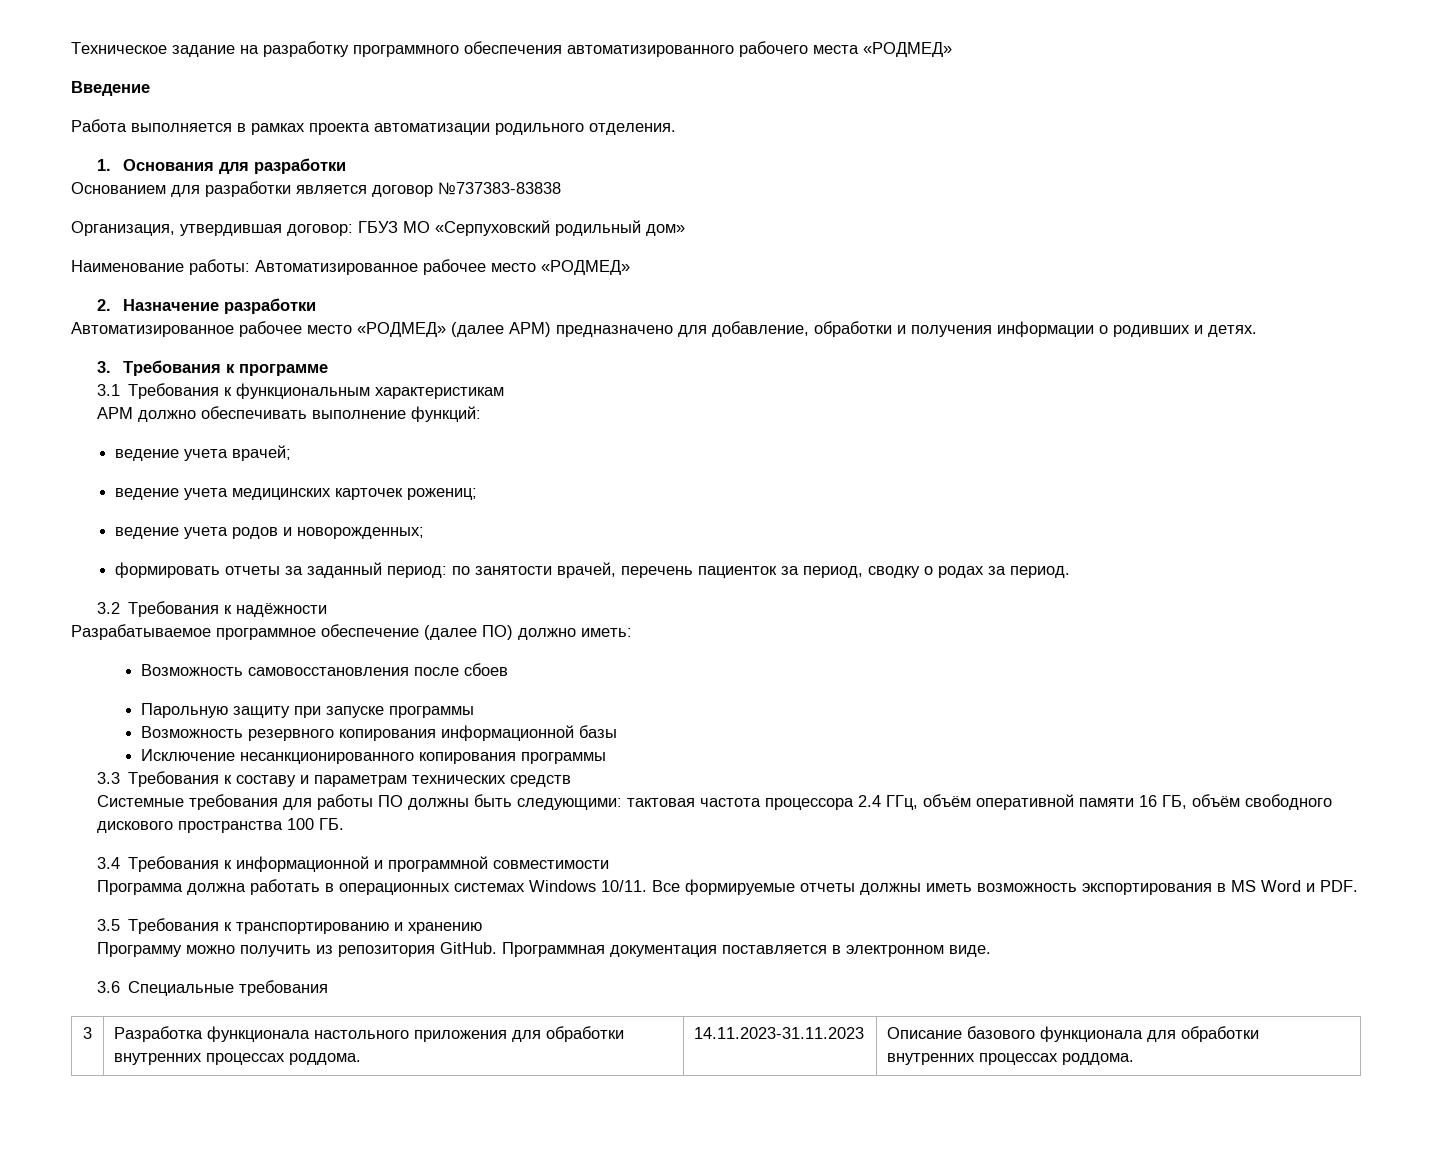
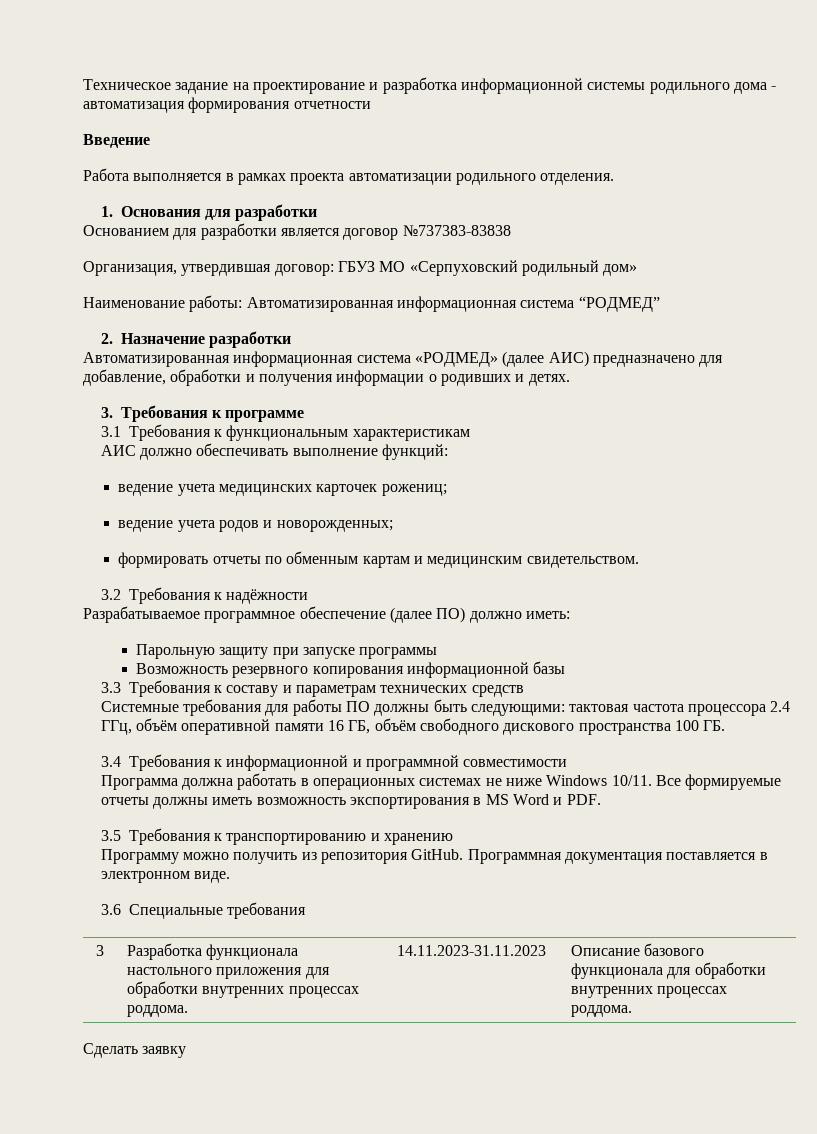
[263,41,952,57] разработку программного обеспечения автоматизированного рабочего места «РОДМЕД» -> [252,77,777,94] [83,97,371,113] проектирование и разработка информационной системы родильного дома - автоматизация формирования отчетности
[255,259,630,275] Автоматизированное рабочее место «РОДМЕД» -> [246,296,660,312] Автоматизированная информационная система “РОДМЕД”
[71,321,352,337] Автоматизированное рабочее место -> [83,351,411,367] Автоматизированная информационная система
[509,322,551,337] АРМ) -> [548,351,589,367] АИС)
[96,407,133,419] АРМ -> [100,445,136,456] АИС
[115,445,292,461] // ведение учета врачей; -> (448, 452) none
[285,562,1071,578] за заданный период: по занятости врачей, перечень пациенток за период, сводку о родах за период. -> [264,551,639,568] по обменным картам и медицинским свидетельством.
[141,663,509,676] // Возможность самовосстановления после сбоев -> (570, 615) none
[141,749,607,764] // Исключение несанкционированного копирования программы -> (566, 667) none
(525, 887) none -> [485,778,542,786] не ниже
(1135, 1059) none -> [83,1043,187,1058] // Сделать заявку

